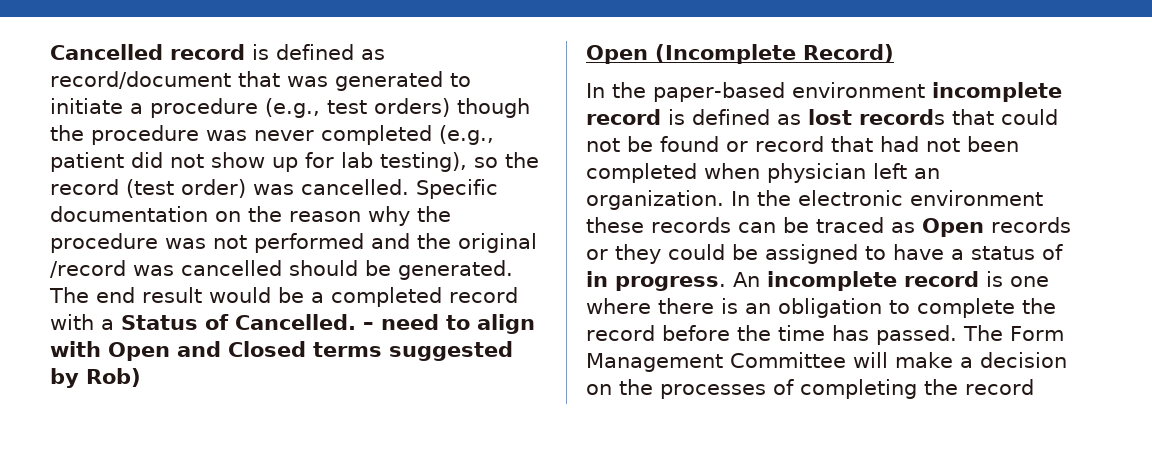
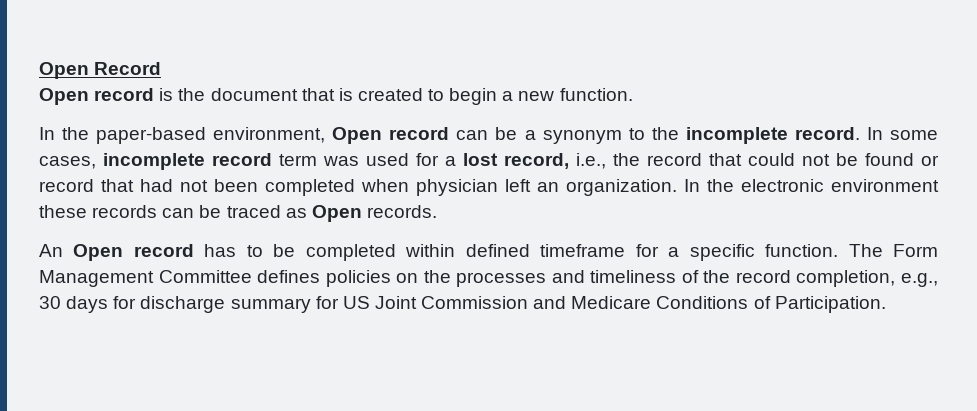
[50,44,385,60] [50,71,471,91] [50,98,530,118] [50,125,494,145] [50,152,539,172] [50,179,498,199] [50,206,451,226] [50,233,537,253] [50,260,513,280] [49,287,518,307] [50,314,535,334] [50,341,513,361] [50,368,141,388] [586,44,894,64] [586,82,1062,102] [586,109,945,125] Cancelled record is defined as record/document that was generated to initiate a procedure (e.g., test orders) though the procedure was never completed (e.g., patient did not show up for lab testing), so the record (test order) was cancelled. Specific documentation on the reason why the procedure was not performed and the original /record was cancelled should be generated. The end result would be a completed record with a Status of Cancelled. – need to align with Open and Closed terms suggested by Rob) // Open (Incomplete Record) // In the paper-based environment incomplete record is defined as lost records -> [39,62,162,79] [39,88,633,105] [39,127,939,144] [39,153,702,170] Open Record // Open record is the document that is created to begin a new function. // In the paper-based environment, Open record can be a synonym to the incomplete record. In some cases, incomplete record term was used for a lost record, i.e., the record
[991,217,1071,233] [586,244,1063,264] [586,271,1049,291] [586,298,1056,318] [586,325,1064,345] [586,352,1067,372] [586,379,1034,399] records or they could be assigned to have a status of in progress. An incomplete record is one where there is an obligation to complete the record before the time has passed. The Form Management Committee will make a decision on the processes of completing the record -> [366,205,437,218] [39,244,939,261] [39,270,939,287] [39,296,886,313] records. // An Open record has to be completed within defined timeframe for a specific function. The Form Management Committee defines policies on the processes and timeliness of the record completion, e.g., 30 days for discharge summary for US Joint Commission and Medicare Conditions of Participation.

